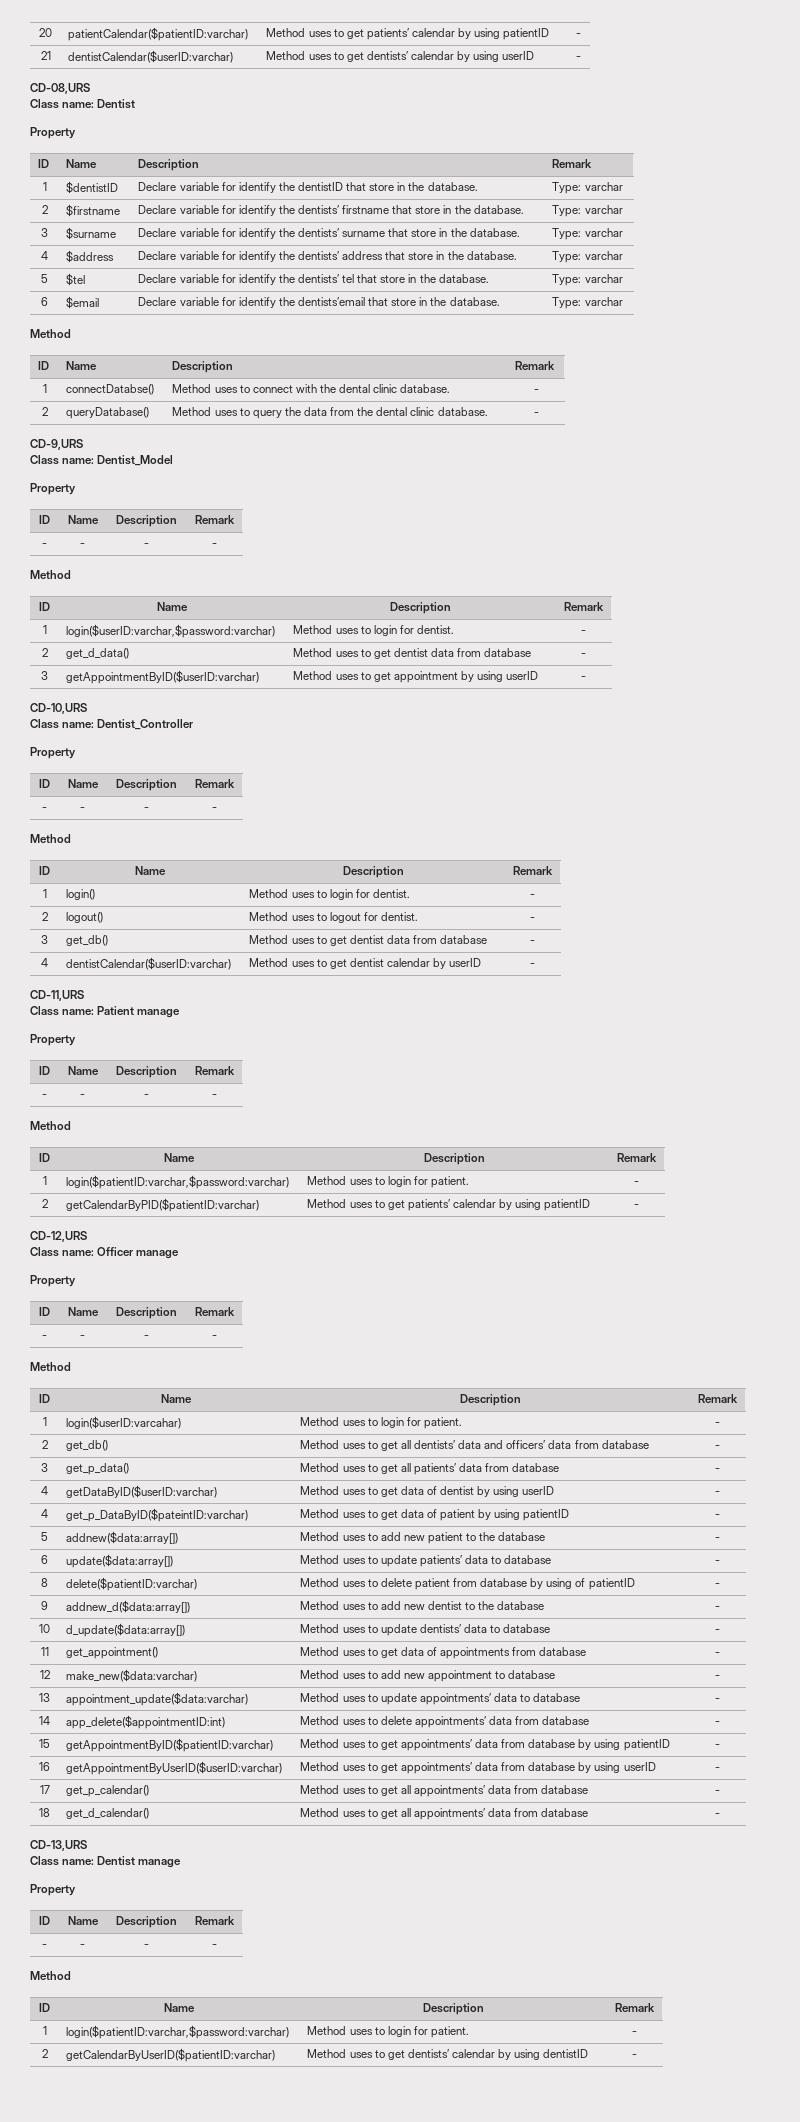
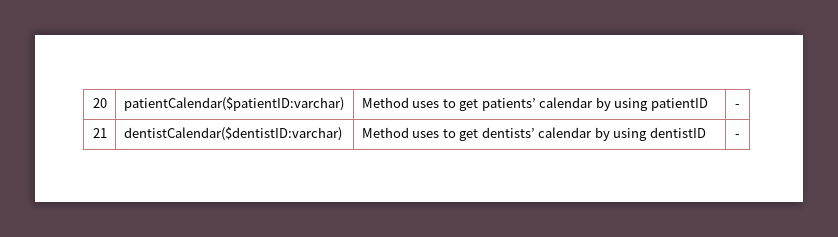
[68,50,234,63] [266,51,535,62] [576,56,581,60] [30,83,90,94] [30,99,136,109] [30,127,76,139] [38,159,50,168] [66,159,98,168] [138,159,200,171] [552,159,593,168] [42,182,47,191] [66,181,119,194] [138,182,478,193] [552,182,623,194] [41,205,48,214] [66,204,121,217] [138,205,524,216] [552,205,623,217] [41,228,48,237] [66,227,117,240] [138,228,520,239] [552,228,623,240] [41,251,48,260] [66,250,115,263] [138,251,517,262] [552,251,623,263] [41,274,48,283] [66,273,86,286] [138,274,489,285] [552,274,623,286] [41,297,48,306] [66,296,100,309] [138,297,500,308] [552,297,623,309] [30,329,71,338] [38,361,50,370] [66,361,98,370] [172,361,234,373] [515,361,556,370] [42,384,47,393] [66,384,155,395] [172,384,451,393] [533,389,539,393] [41,407,48,416] [66,407,150,419] [172,407,488,419] [533,412,539,416] [30,439,83,450] [30,455,174,466] [30,483,76,495] [39,515,50,524] [67,515,99,524] [115,515,177,527] [194,515,235,524] [42,543,47,547] [80,543,85,547] [143,543,149,547] [211,543,217,547] [30,570,71,579] [39,602,50,611] [157,602,188,611] [390,602,451,614] [564,602,604,611] [42,625,47,634] [66,624,276,638] [293,625,454,636] [581,630,586,634] [41,648,48,657] [66,648,130,659] [293,648,532,659] [581,653,586,657] [41,671,48,680] [66,670,260,684] [293,671,539,683] [581,676,586,680] [30,703,87,714] [30,719,194,730] [30,747,76,759] [39,779,50,788] [67,779,99,788] [115,779,177,791] [194,779,235,788] [42,807,47,811] [80,807,85,811] [143,807,149,811] [211,807,217,811] [30,834,71,843] [39,866,50,875] [135,866,166,875] [342,866,404,878] [513,866,553,875] [42,889,47,898] [66,889,96,900] [249,889,410,900] [530,894,535,898] [41,912,48,921] [66,912,104,923] [249,912,418,923] [530,917,535,921] [41,935,48,944] [66,935,109,946] [249,935,488,946] [530,940,535,944] [41,958,48,967] [66,957,232,970] [249,958,482,969] [530,963,535,967] [30,990,84,1001] [30,1006,181,1018] [30,1034,76,1046] [39,1066,50,1075] [67,1066,99,1075] [115,1066,177,1078] [194,1066,235,1075] [42,1094,47,1098] [80,1094,85,1098] [143,1094,149,1098] [211,1094,217,1098] [30,1121,71,1130] [39,1153,50,1162] [164,1153,195,1162] [423,1153,485,1165] [617,1153,657,1162] [42,1176,47,1185] [66,1175,290,1189] [307,1176,469,1188] [634,1181,639,1185] [41,1199,48,1208] [66,1198,260,1212] [307,1199,591,1211] [634,1204,639,1208] [30,1231,87,1242] [30,1247,180,1259] [30,1275,76,1287] [39,1307,50,1316] [67,1307,99,1316] [115,1307,177,1319] [194,1307,235,1316] [42,1335,47,1339] [80,1335,85,1339] [143,1335,149,1339] [211,1335,217,1339] [30,1362,71,1371] [39,1394,50,1403] [160,1394,192,1403] [459,1394,521,1406] [697,1394,738,1403] [42,1417,47,1426] [66,1416,182,1429] [300,1417,462,1429] [714,1422,720,1426] [41,1440,48,1449] [66,1440,109,1451] [300,1440,649,1451] [714,1445,720,1449] [41,1463,48,1472] [66,1463,130,1475] [300,1463,560,1475] [714,1468,720,1472] [41,1486,48,1495] [66,1485,218,1498] [300,1486,555,1497] [714,1491,720,1495] [41,1509,48,1518] [66,1508,249,1522] [300,1509,570,1521] [714,1514,720,1518] [41,1532,48,1541] [66,1531,179,1544] [300,1532,546,1544] [714,1537,720,1541] [41,1555,48,1564] [66,1554,174,1568] [300,1555,552,1567] [714,1560,720,1564] [41,1578,48,1587] [66,1577,198,1591] [300,1578,635,1590] [714,1583,720,1587] [41,1601,48,1610] [66,1600,191,1613] [300,1601,545,1610] [714,1606,720,1610] [39,1624,50,1633] [66,1623,186,1637] [300,1624,551,1636] [714,1629,720,1633] [40,1647,49,1656] [66,1647,159,1659] [300,1647,587,1659] [714,1652,720,1656] [39,1670,50,1679] [66,1669,198,1682] [300,1670,556,1682] [714,1675,720,1679] [39,1693,50,1702] [66,1692,249,1706] [300,1693,581,1705] [714,1698,720,1702] [39,1716,50,1725] [66,1715,226,1729] [300,1716,590,1728] [714,1721,720,1725] [39,1739,50,1748] [66,1738,274,1752] [300,1739,670,1751] [714,1744,720,1748] [39,1762,50,1771] [66,1761,283,1775] [300,1762,656,1774] [714,1767,720,1771] [39,1785,50,1794] [66,1785,150,1797] [300,1785,589,1797] [714,1790,720,1794] [39,1808,50,1817] [66,1808,150,1819] [300,1808,589,1820] [714,1813,720,1817] [30,1840,87,1851] [30,1856,182,1868] [30,1884,76,1896] [39,1916,50,1925] [67,1916,99,1925] [115,1916,177,1928] [194,1916,235,1925] [42,1944,47,1948] [80,1944,85,1948] [143,1944,149,1948] [211,1944,217,1948] [30,1971,71,1980] [39,2003,50,2012] [164,2003,195,2012] [422,2003,484,2015] [615,2003,655,2012] [42,2026,47,2035] [66,2025,290,2039] [307,2026,469,2038] [632,2031,637,2035] [41,2049,48,2058] [66,2048,276,2062] dentistCalendar($userID:varchar) | Method uses to get dentists’ calendar by using userID | - // CD-08,URS // Class name: Dentist // Property // ID | Name | Description | Remark // 1 | $dentistID | Declare variable for identify the dentistID that store in the database. | Type: varchar // 2 | $firstname | Declare variable for identify the dentists’ firstname that store in the database. | Type: varchar // 3 | $surname | Declare variable for identify the dentists’ surname that store in the database. | Type: varchar // 4 | $address | Declare variable for identify the dentists’ address that store in the database. | Type: varchar // 5 | $tel | Declare variable for identify the dentists’ tel that store in the database. | Type: varchar // 6 | $email | Declare variable for identify the dentists’email that store in the database. | Type: varchar // Method // ID | Name | Description | Remark // 1 | connectDatabse() | Method uses to connect with the dental clinic database. | - // 2 | queryDatabase() | Method uses to query the data from the dental clinic database. | - // CD-9,URS // Class name: Dentist_Model // Property // ID | Name | Description | Remark // - | - | - | - // Method // ID | Name | Description | Remark // 1 | login($userID:varchar,$password:varchar) | Method uses to login for dentist. | - // 2 | get_d_data() | Method uses to get dentist data from database | - // 3 | getAppointmentByID($userID:varchar) | Method uses to get appointment by using userID | - // CD-10,URS // Class name: Dentist_Controller // Property // ID | Name | Description | Remark // - | - | - | - // Method // ID | Name | Description | Remark // 1 | login() | Method uses to login for dentist. | - // 2 | logout() | Method uses to logout for dentist. | - // 3 | get_db() | Method uses to get dentist data from database | - // 4 | dentistCalendar($userID:varchar) | Method uses to get dentist calendar by userID | - // CD-11,URS // Class name: Patient manage // Property // ID | Name | Description | Remark // - | - | - | - // Method // ID | Name | Description | Remark // 1 | login($patientID:varchar,$password:varchar) | Method uses to login for patient. | - // 2 | getCalendarByPID($patientID:varchar) | Method uses to get patients’ calendar by using patientID | - // CD-12,URS // Class name: Officer manage // Property // ID | Name | Description | Remark // - | - | - | - // Method // ID | Name | Description | Remark // 1 | login($userID:varcahar) | Method uses to login for patient. | - // 2 | get_db() | Method uses to get all dentists’ data and officers’ data from database | - // 3 | get_p_data() | Method uses to get all patients’ data from database | - // 4 | getDataByID($userID:varchar) | Method uses to get data of dentist by using userID | - // 4 | get_p_DataByID($pateintID:varchar) | Method uses to get data of patient by using patientID | - // 5 | addnew($data:array[]) | Method uses to add new patient to the database | - // 6 | update($data:array[]) | Method uses to update patients’ data to database | - // 8 | delete($patientID:varchar) | Method uses to delete patient from database by using of patientID | - // 9 | addnew_d($data:array[]) | Method uses to add new dentist to the database | - // 10 | d_update($data:array[]) | Method uses to update dentists’ data to database | - // 11 | get_appointment() | Method uses to get data of appointments from database | - // 12 | make_new($data:varchar) | Method uses to add new appointment to database | - // 13 | appointment_update($data:varchar) | Method uses to update appointments’ data to database | - // 14 | app_delete($appointmentID:int) | Method uses to delete appointments’ data from database | - // 15 | getAppointmentByID($patientID:varchar) | Method uses to get appointments’ data from database by using patientID | - // 16 | getAppointmentByUserID($userID:varchar) | Method uses to get appointments’ data from database by using userID | - // 17 | get_p_calendar() | Method uses to get all appointments’ data from database | - // 18 | get_d_calendar() | Method uses to get all appointments’ data from database | - // CD-13,URS // Class name: Dentist manage // Property // ID | Name | Description | Remark // - | - | - | - // Method // ID | Name | Description | Remark // 1 | login($patientID:varchar,$password:varchar) | Method uses to login for patient. | - // 2 | getCalendarByUserID($patientID:varchar) -> [123,127,342,141] dentistCalendar($dentistID:varchar)

